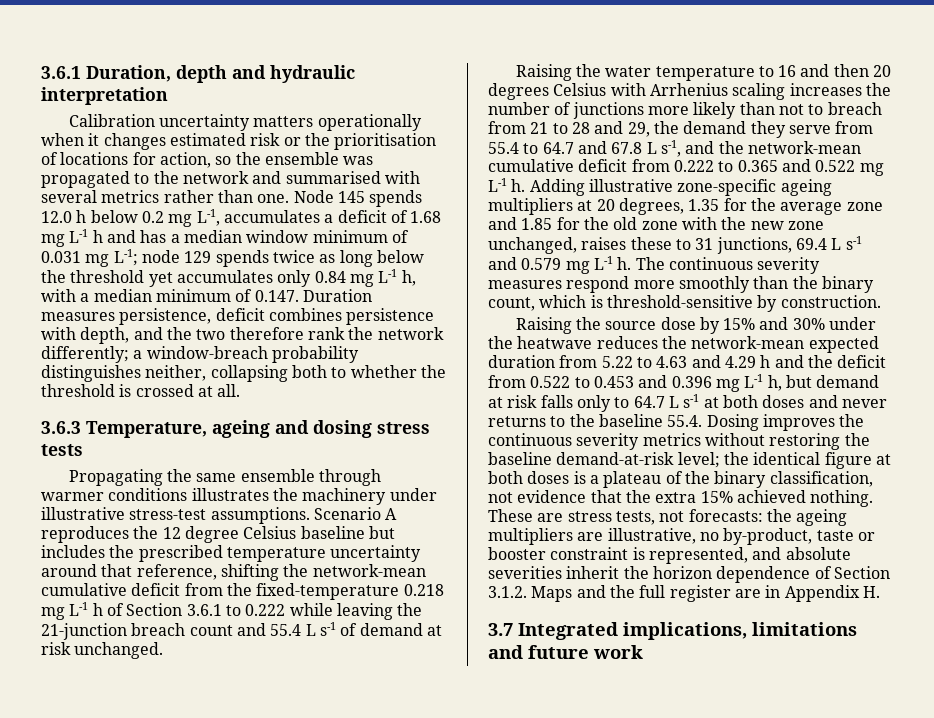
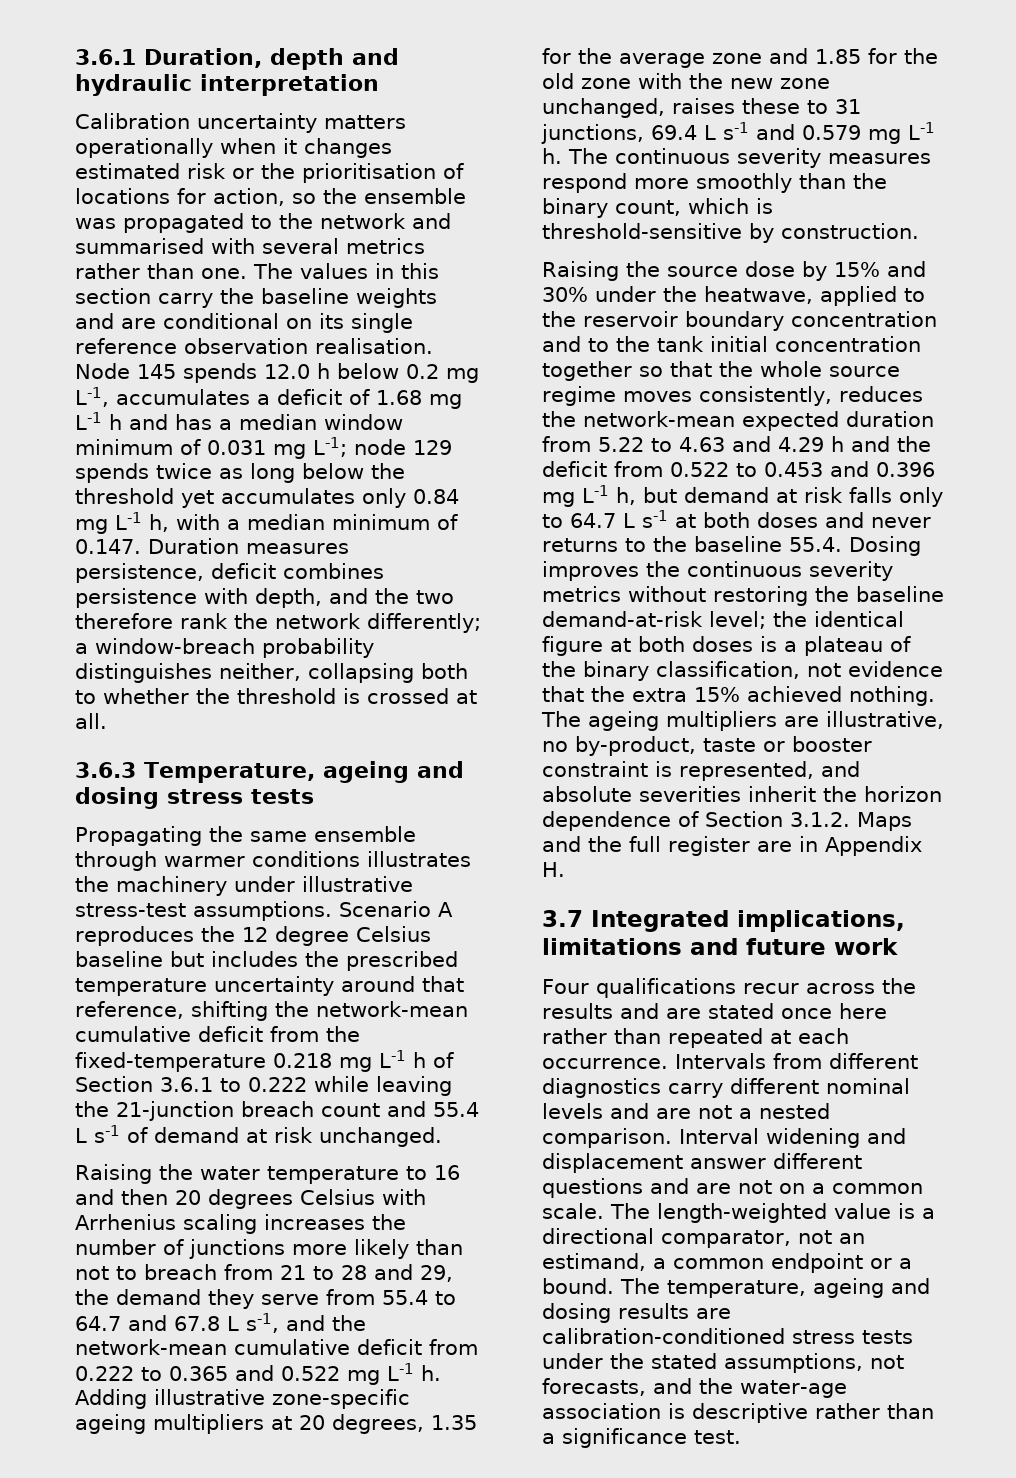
(290, 198) none -> [253,263,439,279] [75,288,437,308] [75,313,413,333] [75,338,433,354] The values in this section carry the baseline weights and are conditional on its single reference observation realisation.
[517,336,593,349] heatwave -> [704,286,925,306] [542,311,937,331] [542,336,921,352] [542,361,900,381] [542,386,832,406] heatwave, applied to the reservoir boundary concentration and to the tank initial concentration together so that the whole source regime moves consistently,
[488,509,792,525] These are stress tests, not forecasts: the -> [541,711,581,727] The
(643, 652) none -> [542,978,916,998] [542,1003,887,1019] [542,1028,849,1048] [542,1053,918,1069] [542,1078,910,1098] [542,1103,830,1119] [542,1128,906,1148] [542,1153,862,1173] [542,1178,923,1198] [542,1203,935,1223] [542,1228,865,1248] [542,1253,912,1273] [542,1278,930,1298] [542,1303,731,1323] [542,1328,913,1344] [542,1353,904,1373] [542,1378,847,1398] [542,1403,934,1423] [542,1428,741,1448] // Four qualifications recur across the results and are stated once here rather than repeated at each occurrence. Intervals from different diagnostics carry different nominal levels and are not a nested comparison. Interval widening and displacement answer different questions and are not on a common scale. The length-weighted value is a directional comparator, not an estimand, a common endpoint or a bound. The temperature, ageing and dosing results are calibration-conditioned stress tests under the stated assumptions, not forecasts, and the water-age association is descriptive rather than a significance test.

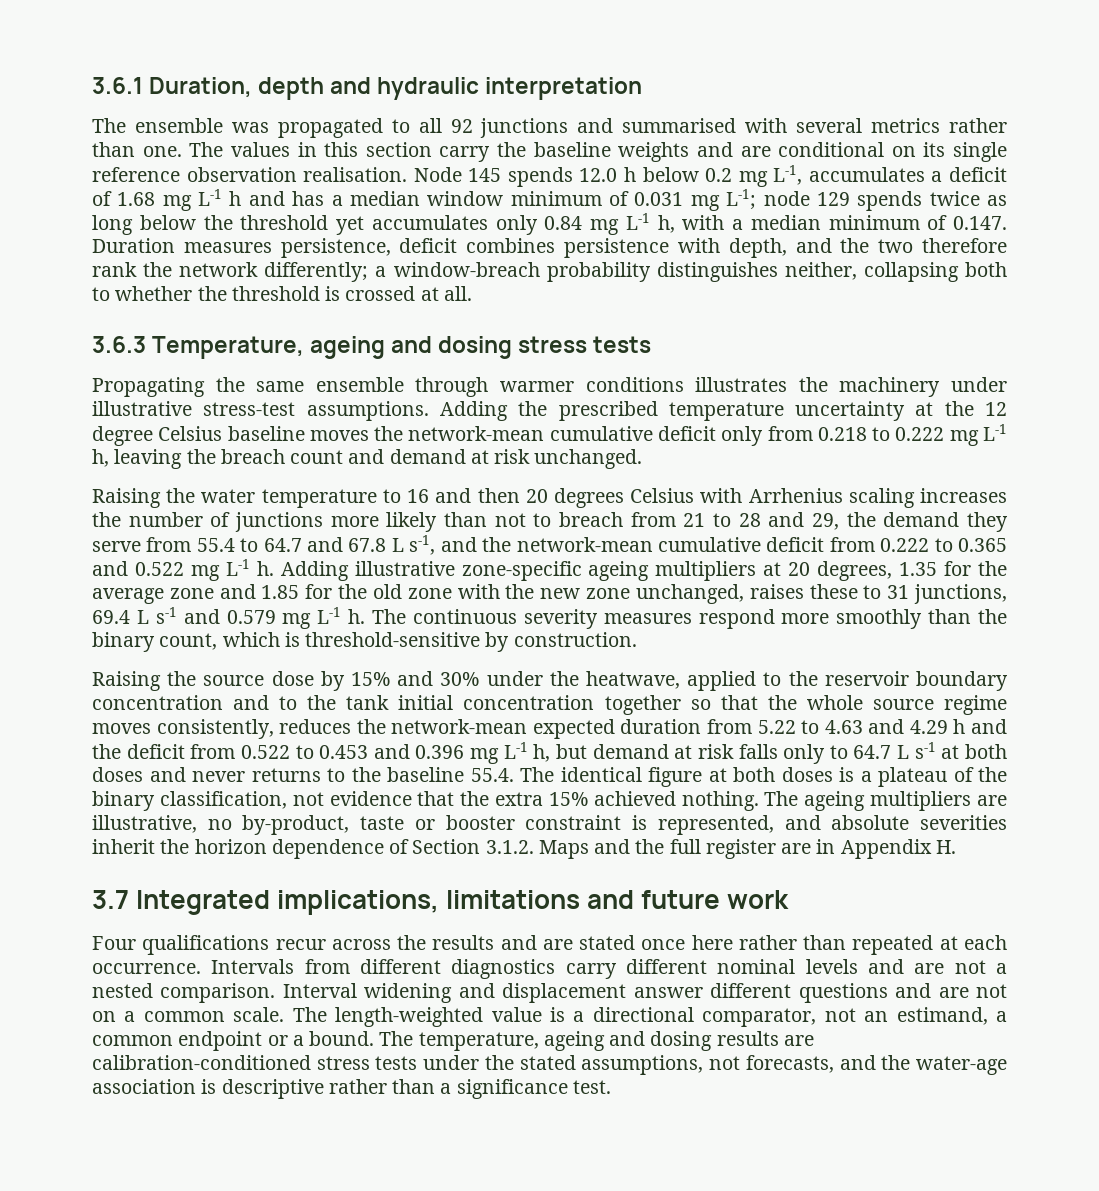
[75,113,406,133] [75,138,392,158] [75,163,464,183] [75,188,357,206] Calibration uncertainty matters operationally when it changes estimated risk or the prioritisation of locations for action, so the -> [92,118,126,133] The
[279,213,406,229] the network -> [418,118,569,138] all 92 junctions
[339,901,453,917] [75,926,194,946] Scenario A reproduces -> [439,401,934,421] Adding the prescribed temperature uncertainty at
[170,951,458,971] [75,976,464,996] [75,1001,468,1021] [75,1026,360,1042] [75,1050,454,1072] [75,1076,369,1092] but includes the prescribed temperature uncertainty around that reference, shifting the network-mean cumulative deficit from the fixed-temperature 0.218 mg L-1 h of Section 3.6.1 to 0.222 while -> [309,424,1008,446] [92,449,109,467] moves the network-mean cumulative deficit only from 0.218 to 0.222 mg L-1 h,
[116,1101,234,1121] 21-junction -> (216, 456) none
[433,1102,479,1117] [75,1125,148,1143] 55.4 L s-1 of -> (385, 456) none
[849,536,921,556] [542,561,893,581] [542,586,944,606] [542,611,807,629] Dosing improves the continuous severity metrics without restoring the baseline demand-at-risk level; the -> [520,767,554,782] The

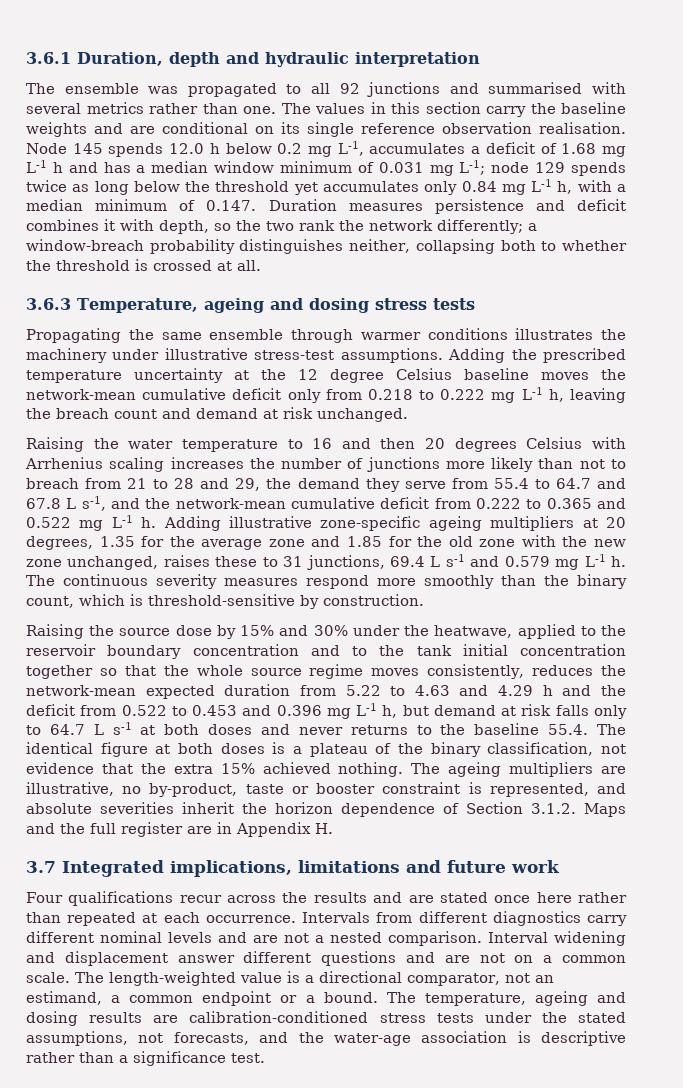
[280,238,391,258] persistence, -> [434,199,565,214] persistence and
[564,238,670,258] persistence -> [104,219,115,231] it
[795,238,832,253] and -> [214,223,231,231] so
[922,238,1008,253] therefore -> (294, 226) none

